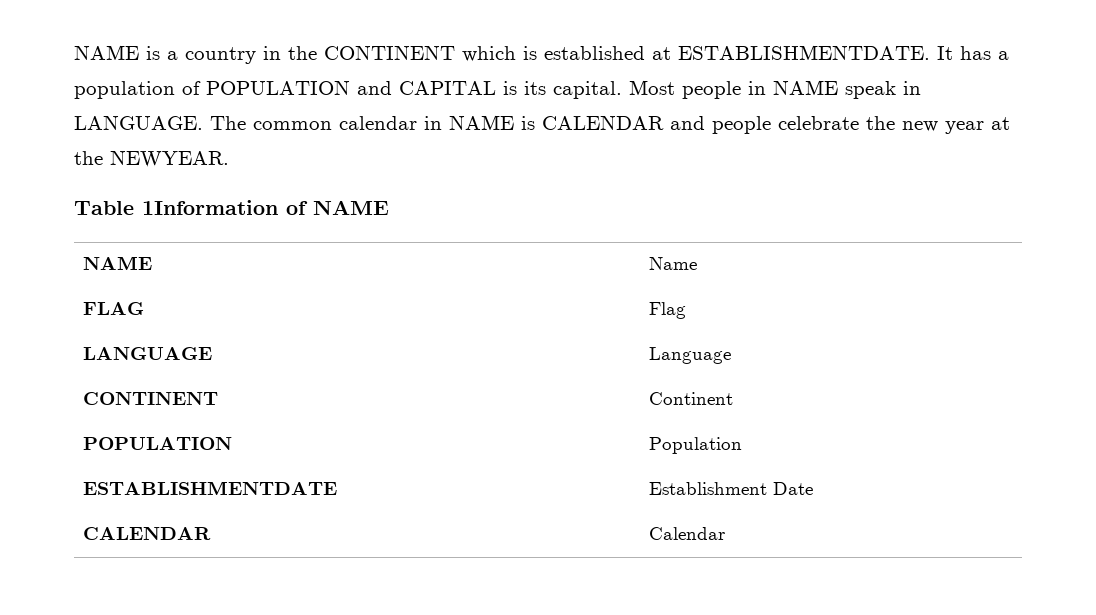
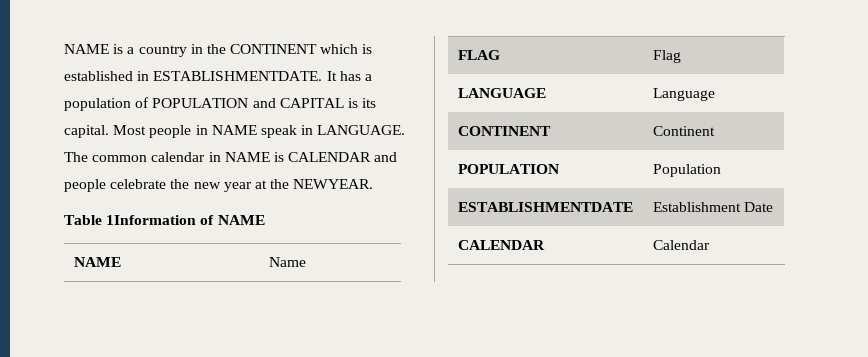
[652,47,671,60] at -> [137,71,150,81] in

